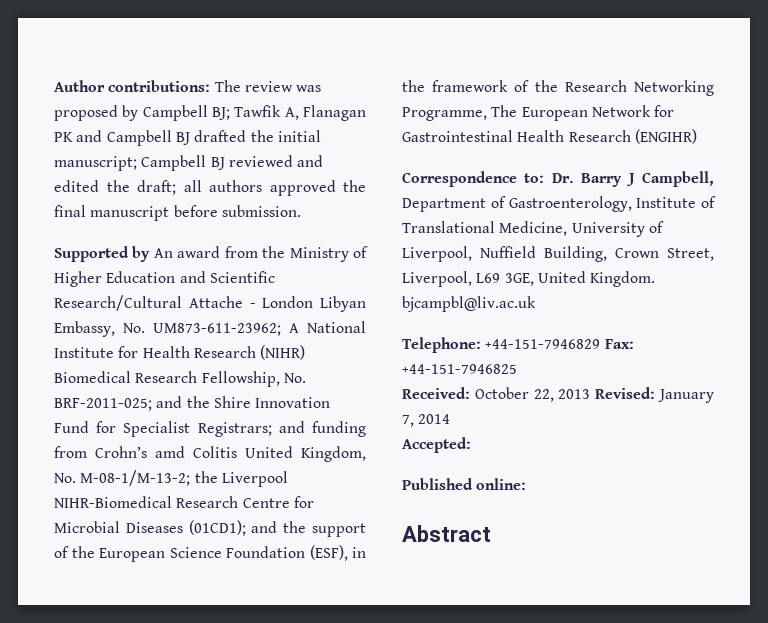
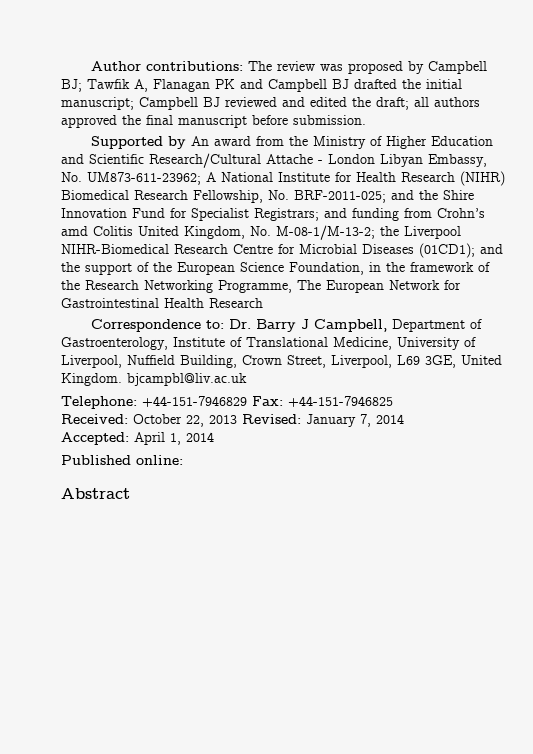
[226,545,348,561] Foundation (ESF), -> [289,262,364,275] Foundation,
[634,129,697,144] (ENGIHR) -> (263, 303) none
(471, 445) none -> [134,432,214,445] April 1, 2014

